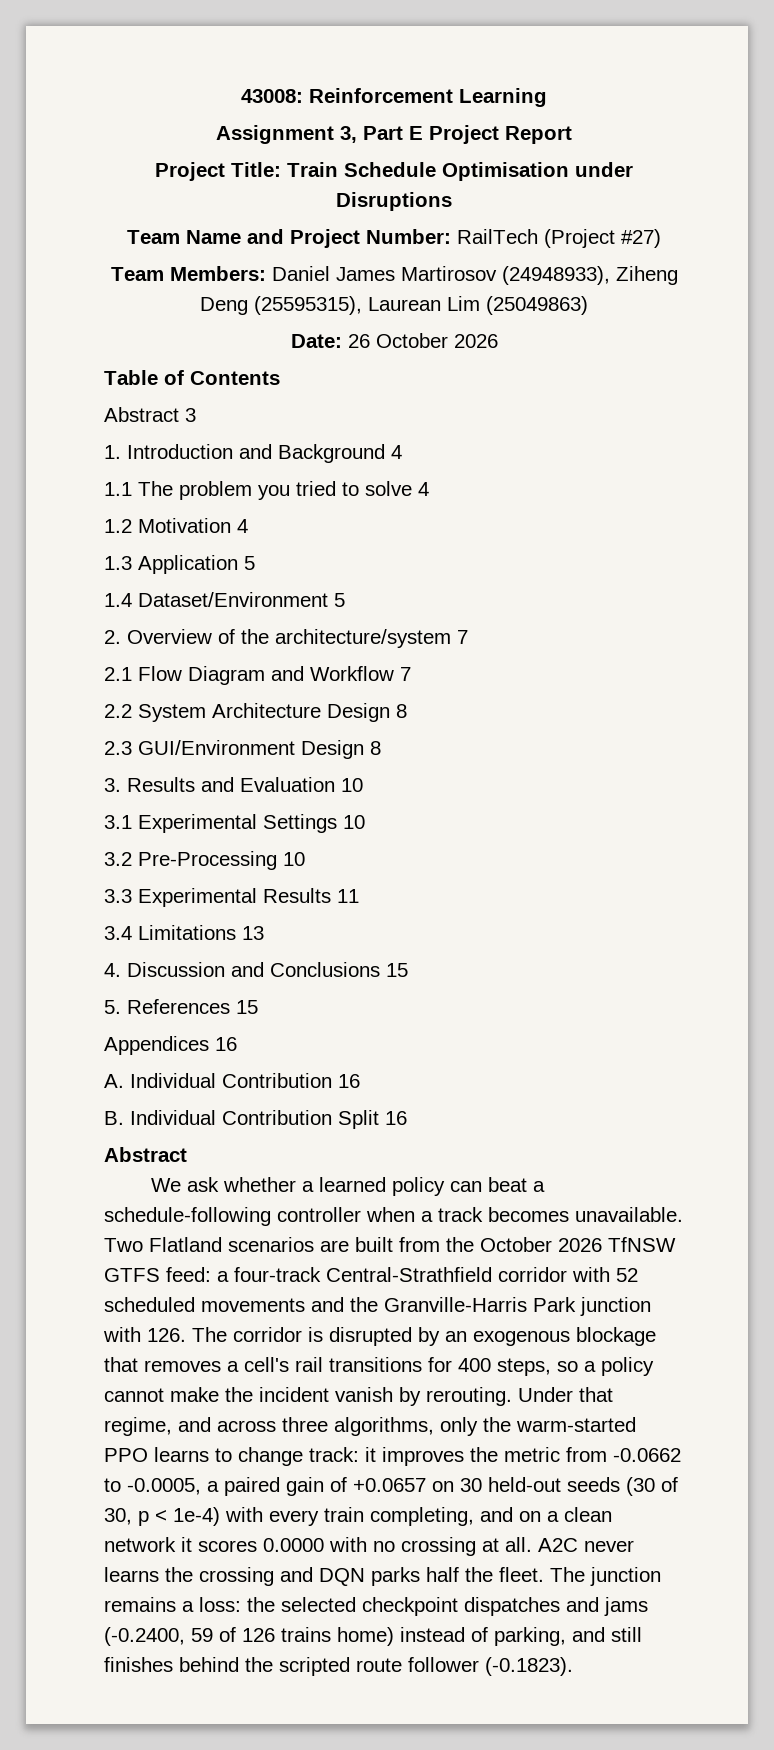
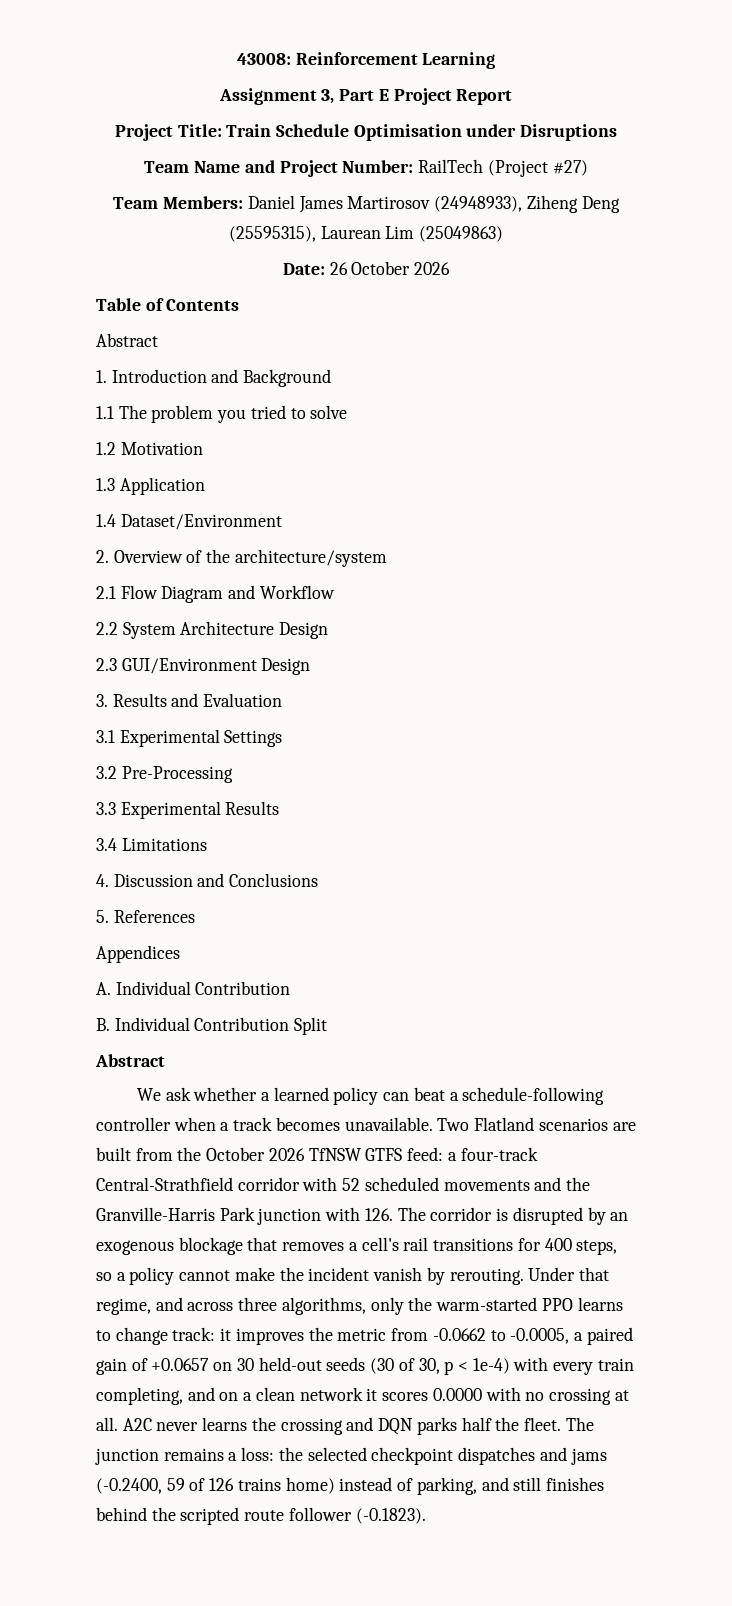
[185,408,196,422] 3 -> (158, 340) none
[391,445,402,459] 4 -> (332, 378) none
[418,482,429,496] 4 -> (348, 412) none
[237,519,248,533] 4 -> (203, 448) none
[244,556,255,570] 5 -> (205, 486) none
[334,593,345,607] 5 -> (282, 522) none
[457,630,468,644] 7 -> (387, 558) none
[400,667,411,681] 7 -> (335, 592) none
[396,704,407,718] 8 -> (329, 630) none
[370,741,381,755] 8 -> (311, 666) none
[341,778,363,792] 10 -> (283, 700) none
[343,815,365,829] 10 -> (283, 738) none
[283,852,305,866] 10 -> (233, 774) none
[337,889,359,903] 11 -> (280, 808) none
[242,926,264,940] 13 -> (207, 844) none
[386,963,408,977] 15 -> (319, 880) none
[236,1000,258,1014] 15 -> (195, 916) none
[215,1037,237,1051] 16 -> (180, 954) none
[338,1074,360,1088] 16 -> (291, 988) none
[385,1111,407,1125] 16 -> (328, 1026) none

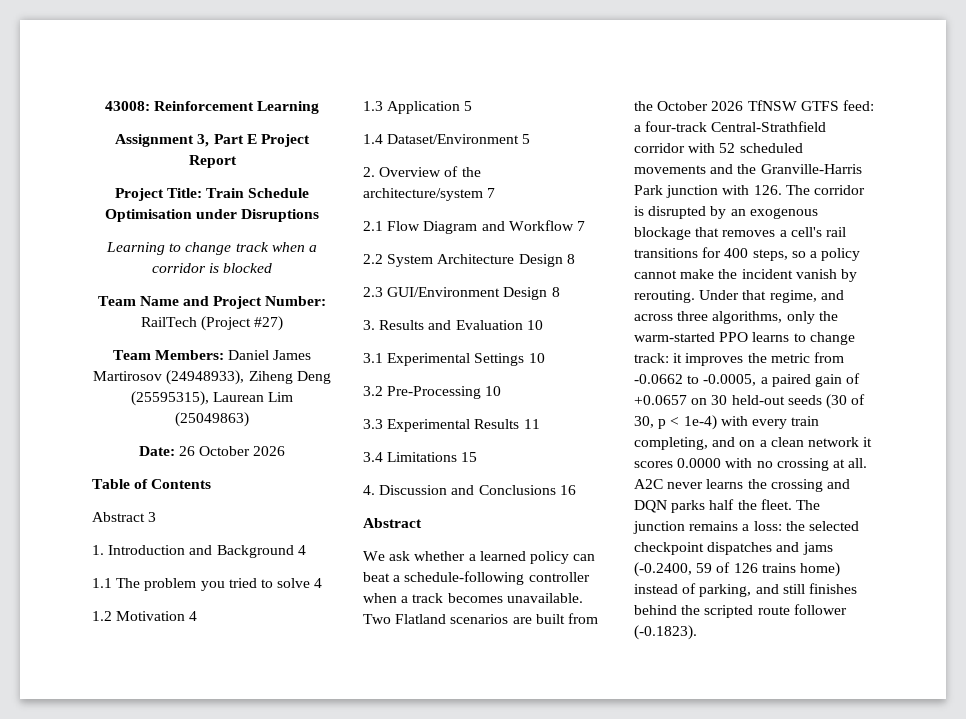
(618, 132) none -> [106,242,317,255] [151,263,273,273] // Learning to change track when a corridor is blocked
(158, 340) none -> [148,512,157,522] 3
(332, 378) none -> [297,545,306,555] 4
(348, 412) none -> [314,578,323,588] 4
(203, 448) none -> [189,611,198,621] 4
(205, 486) none -> [464,101,473,111] 5
(282, 522) none -> [522,134,531,144] 5
(387, 558) none -> [487,188,496,198] 7
(335, 592) none -> [576,221,585,231] 7
(329, 630) none -> [566,254,575,264] 8
(311, 666) none -> [551,287,560,297] 8
(283, 700) none -> [526,320,543,330] 10
(283, 738) none -> [528,353,545,363] 10
(233, 774) none -> [485,386,502,396] 10
(280, 808) none -> [523,419,540,429] 11
(207, 844) none -> [461,452,478,462] 15
[96,910,195,923] [96,945,180,963] [96,981,291,995] [96,1017,328,1035] // 5. References // Appendices // A. Individual Contribution // B. Individual Contribution Split -> [559,485,576,495] 16

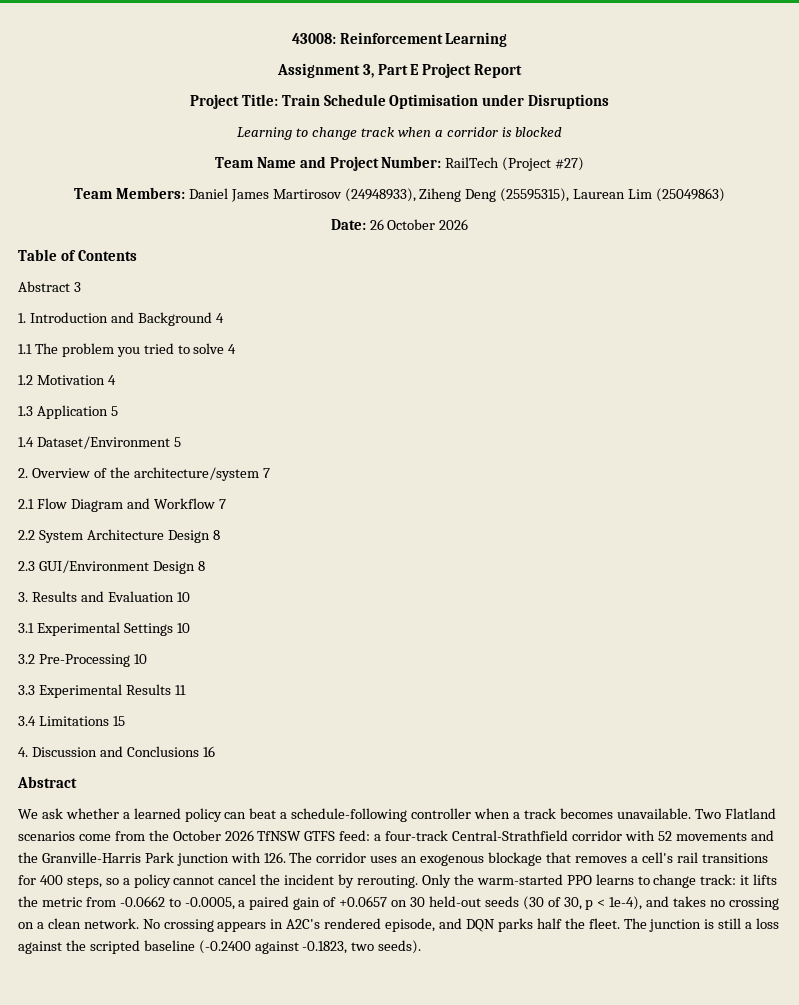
[512,614,565,624] are built -> [78,834,111,841] come
[739,143,803,153] scheduled -> (672, 836) none
[634,206,727,219] is disrupted by -> [370,856,398,863] uses
[680,269,715,279] make -> [218,874,257,885] cancel
[795,269,837,279] vanish -> (335, 879) none
[699,290,844,303] [634,311,815,324] Under that regime, and across three algorithms, only -> [421,874,451,888] Only
[685,353,744,366] improves -> [753,874,778,885] lifts
[683,415,820,430] [634,437,873,450] [634,458,868,471] [634,479,823,492] 1e-4) with every train completing, and on a clean network it scores 0.0000 with no crossing at all. A2C never learns the crossing -> [609,896,779,910] [18,918,436,932] 1e-4), and takes no crossing on a clean network. No crossing appears in A2C's rendered episode,
[689,521,859,531] [634,542,833,555] [634,562,840,577] [634,583,857,597] [634,604,847,618] [634,625,697,640] remains a loss: the selected checkpoint dispatches and jams (-0.2400, 59 of 126 trains home) instead of parking, and still finishes behind the scripted route follower (-0.1823). -> [704,918,780,929] [18,940,422,954] is still a loss against the scripted baseline (-0.2400 against -0.1823, two seeds).

